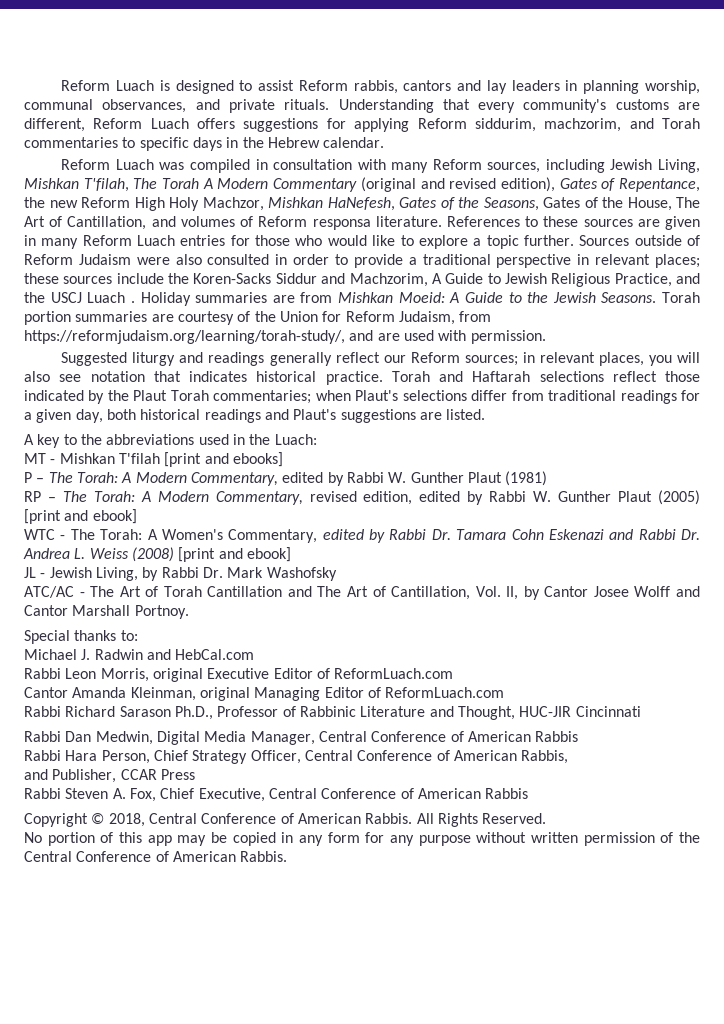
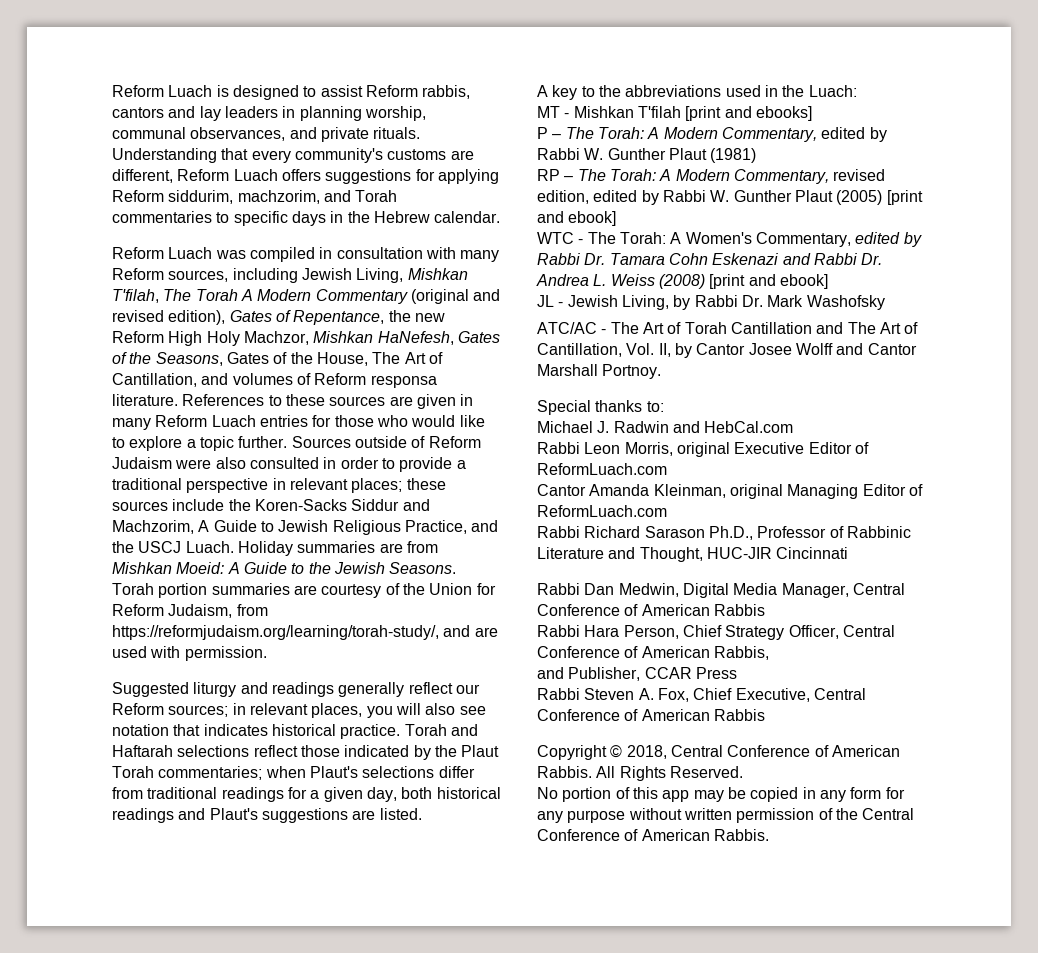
[87,292,135,303] Luach . -> [185,541,234,553] Luach.

